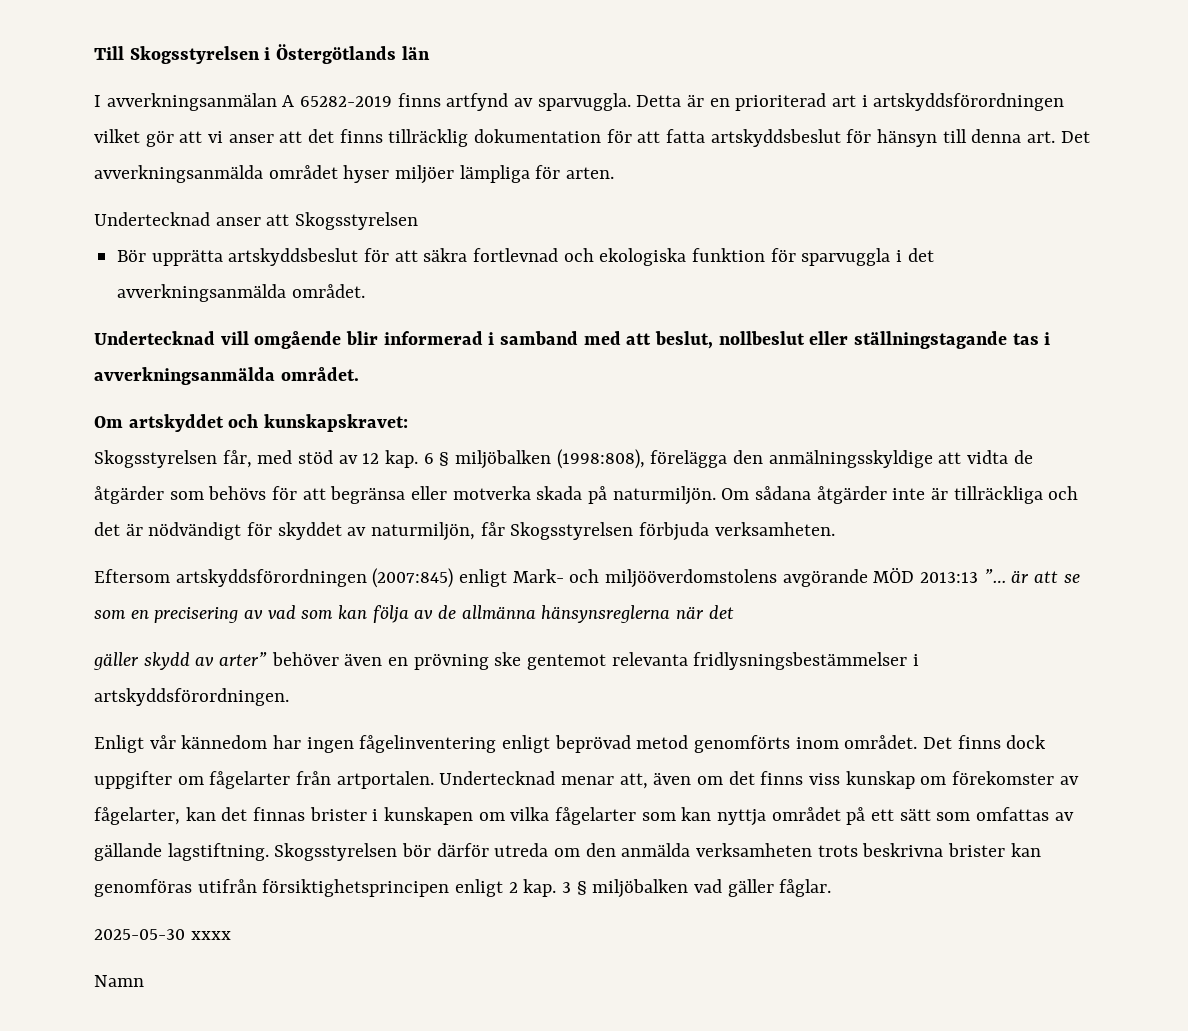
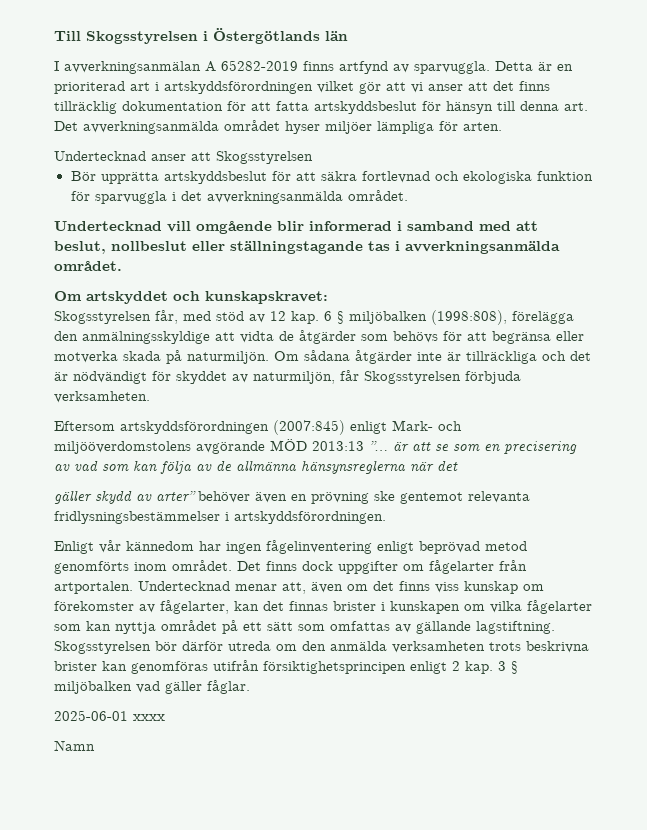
[94,929,185,940] 2025-05-30 -> [54,710,128,721] 2025-06-01

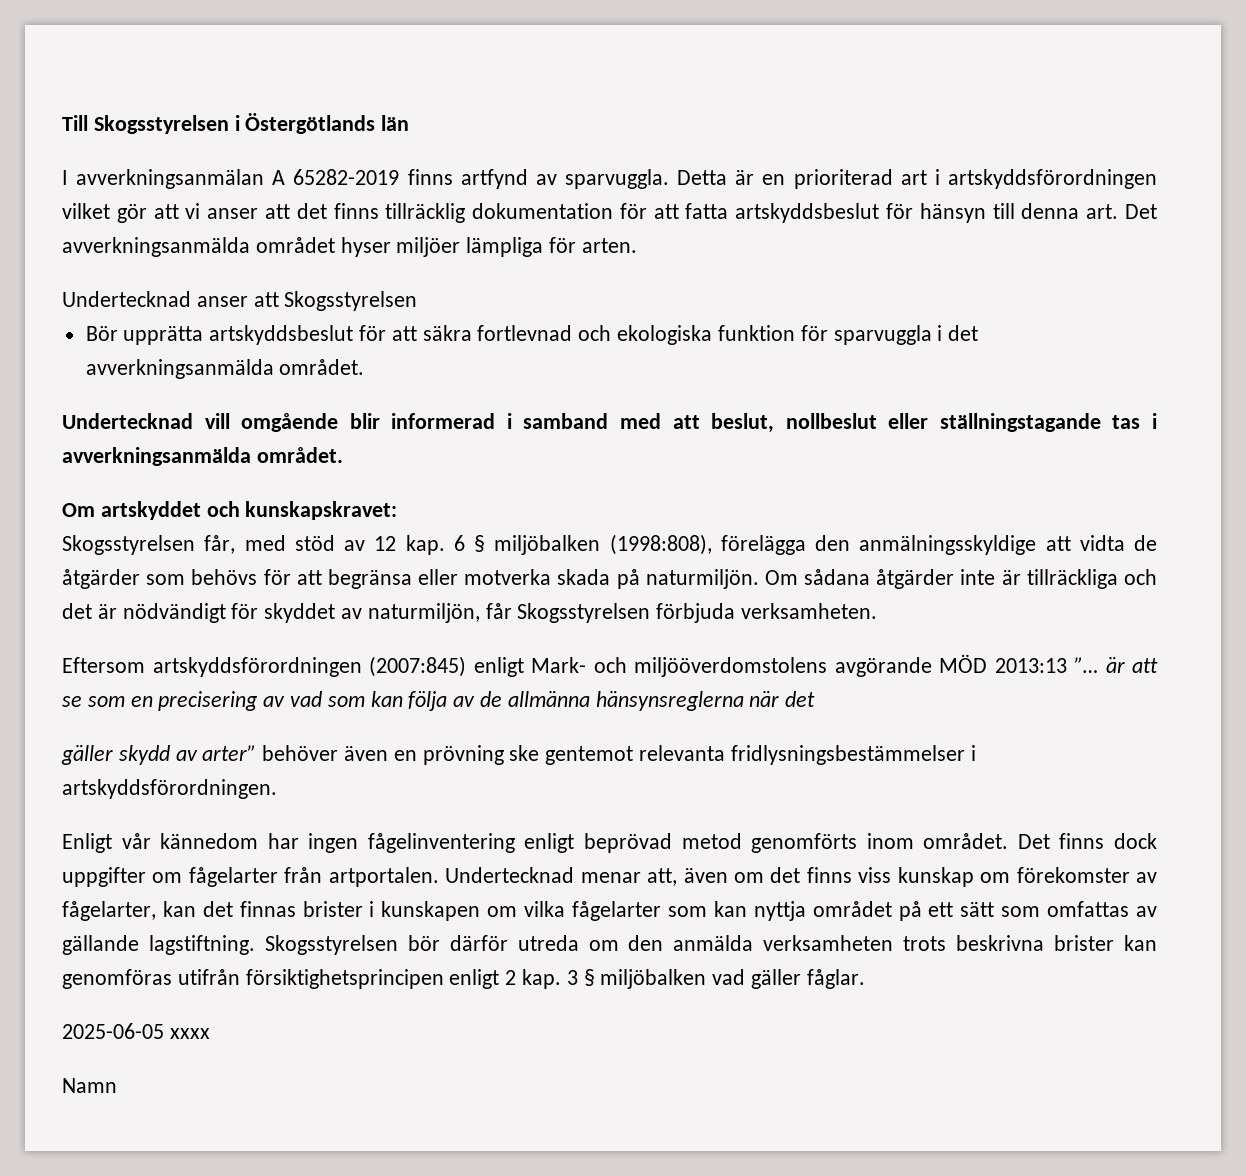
[54,710,128,721] 2025-06-01 -> [62,1023,164,1039] 2025-06-05

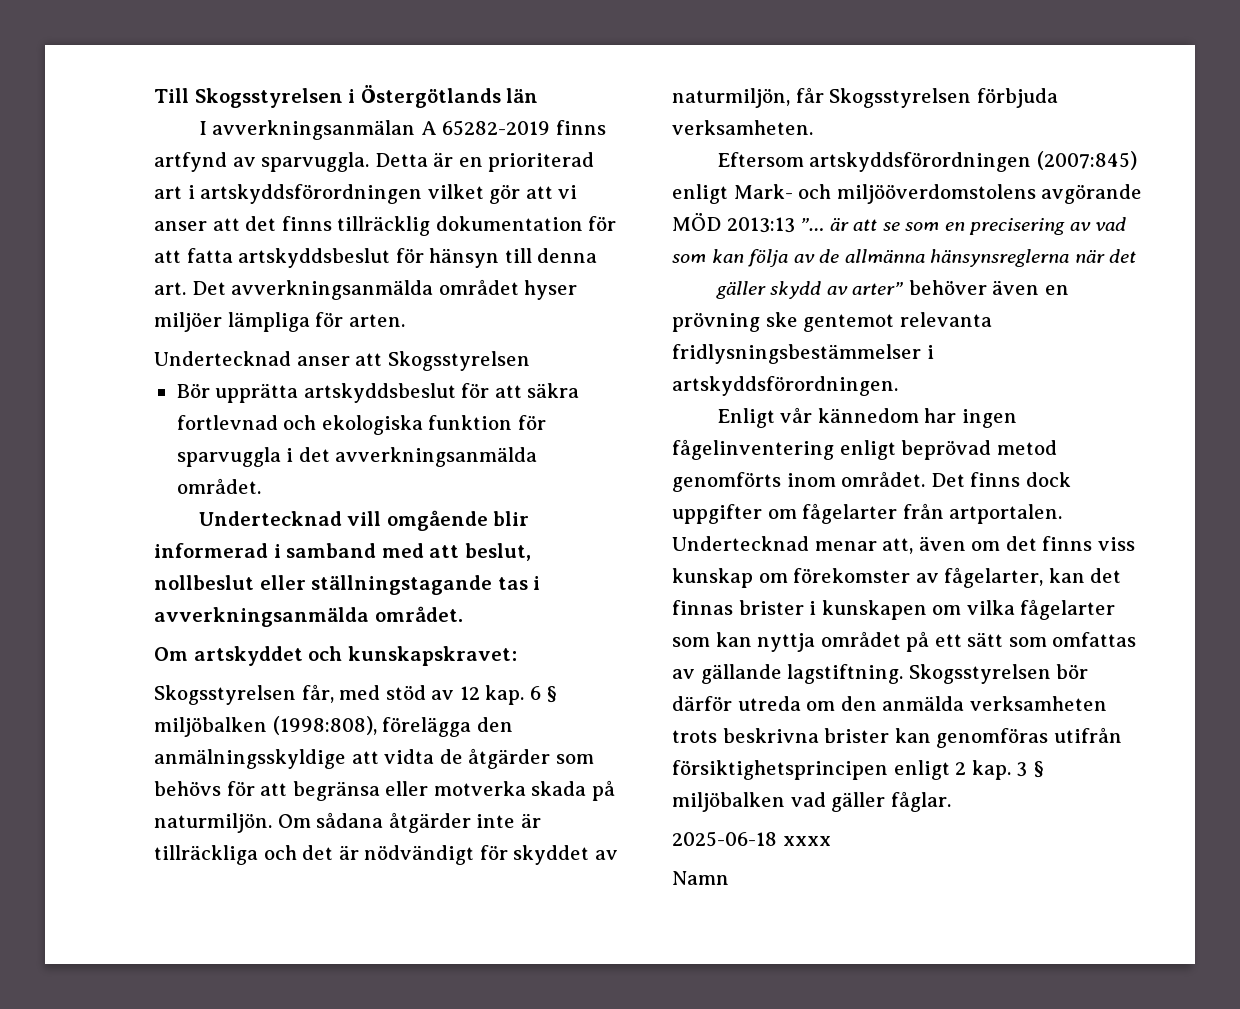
[62,1023,164,1039] 2025-06-05 -> [672,831,777,847] 2025-06-18

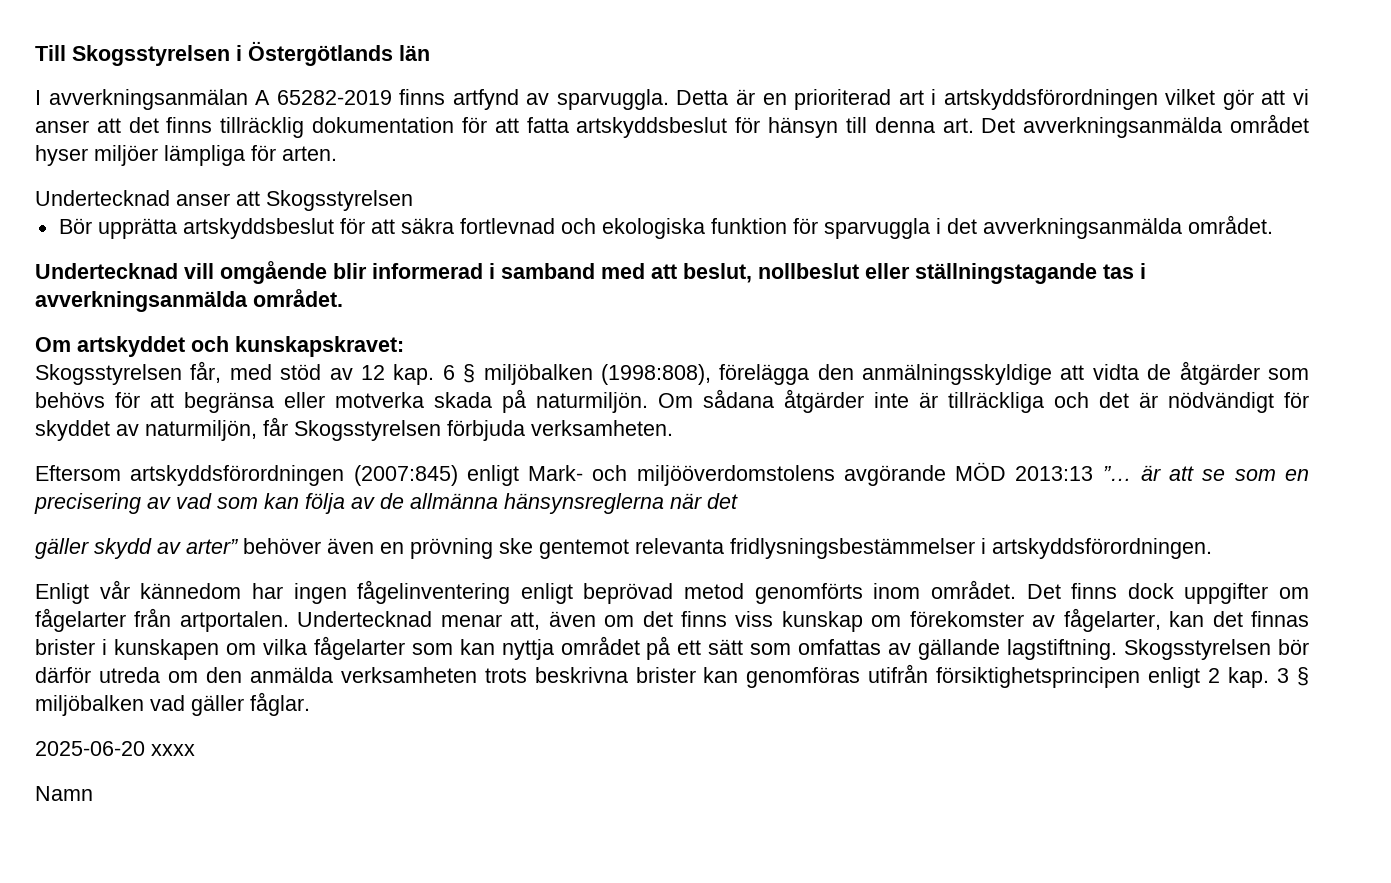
[672,831,777,847] 2025-06-18 -> [35,741,145,756] 2025-06-20

